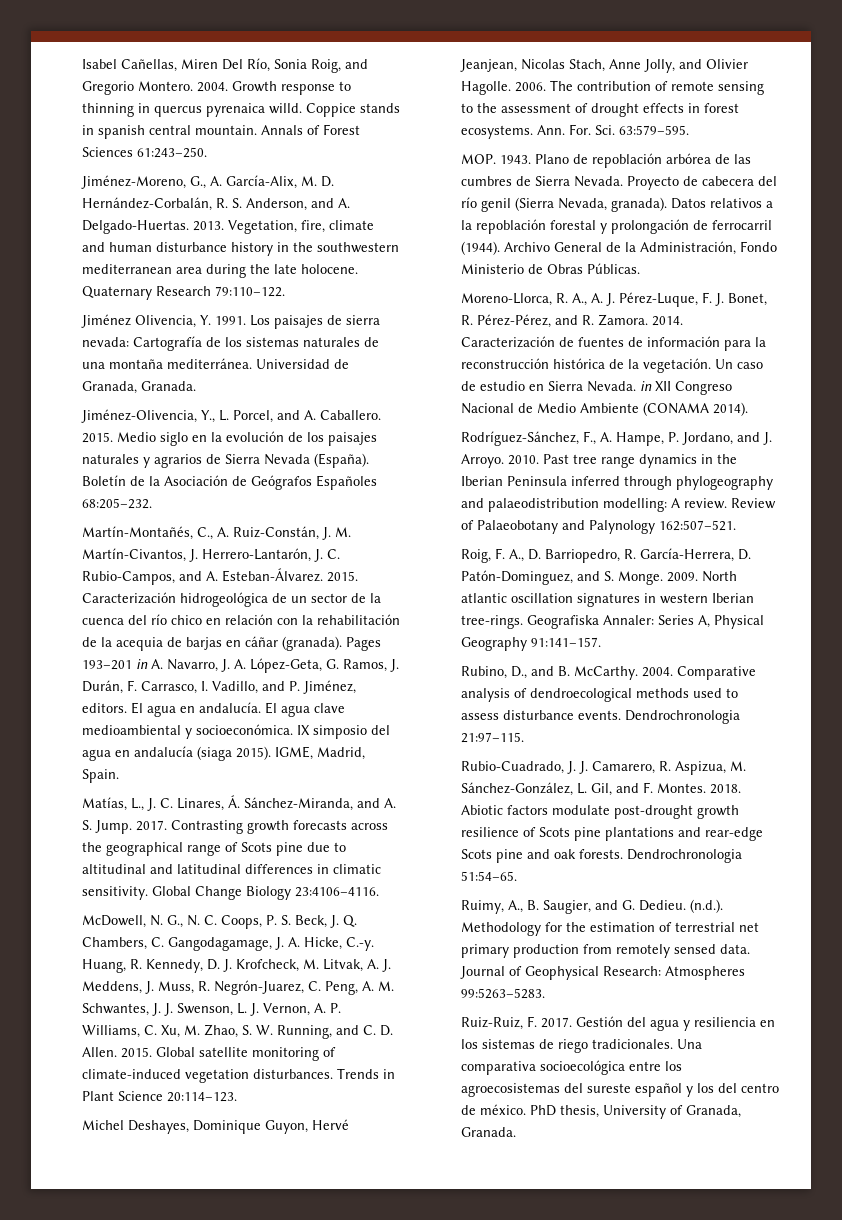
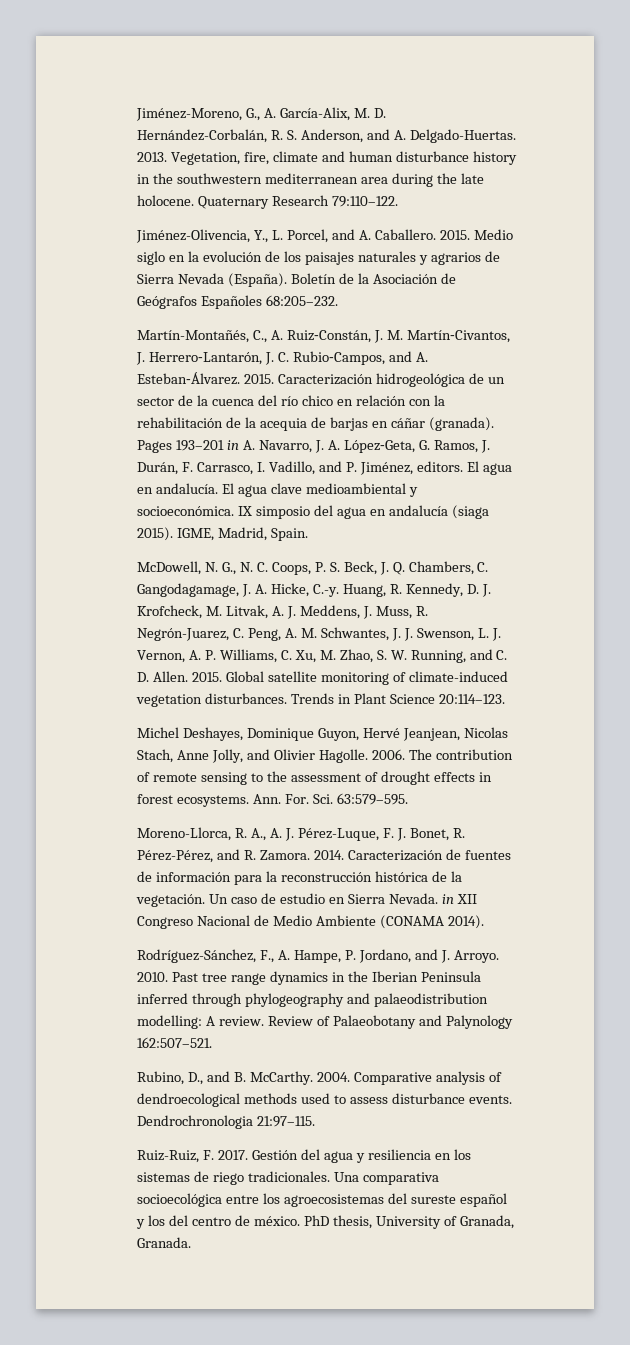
[81,58,368,73] [81,81,351,95] [81,103,400,117] [81,124,360,139] [81,147,207,158] Isabel Cañellas, Miren Del Río, Sonia Roig, and Gregorio Montero. 2004. Growth response to thinning in quercus pyrenaica willd. Coppice stands in spanish central mountain. Annals of Forest Sciences 61:243–250. // -> (136, 114) none
[80,314,380,329] [81,336,379,351] [81,358,349,369] [81,381,196,394] // Jiménez Olivencia, Y. 1991. Los paisajes de sierra nevada: Cartografía de los sistemas naturales de una montaña mediterránea. Universidad de Granada, Granada. -> (399, 201) none
[81,795,396,811] [81,820,388,834] [81,842,346,856] [81,864,381,874] [81,886,379,900] // Matías, L., J. C. Linares, Á. Sánchez-Miranda, and A. S. Jump. 2017. Contrasting growth forecasts across the geographical range of Scots pine due to altitudinal and latitudinal differences in climatic sensitivity. Global Change Biology 23:4106–4116. -> (309, 534) none
[460,153,751,168] [460,176,777,190] [460,197,773,212] [460,219,772,234] [460,241,777,255] [460,263,640,274] // MOP. 1943. Plano de repoblación arbórea de las cumbres de Sierra Nevada. Proyecto de cabecera del río genil (Sierra Nevada, granada). Datos relativos a la repoblación forestal y prolongación de ferrocarril (1944). Archivo General de la Administración, Fondo Ministerio de Obras Públicas. -> (409, 799) none
[460,548,751,563] [460,570,737,585] [460,593,754,607] [460,615,764,629] [460,637,601,651] // Roig, F. A., D. Barriopedro, R. García-Herrera, D. Patón-Dominguez, and S. Monge. 2009. North atlantic oscillation signatures in western Iberian tree-rings. Geografiska Annaler: Series A, Physical Geography 91:141–157. -> (213, 1042) none
[460,761,746,775] [460,782,741,796] [460,805,739,819] [460,827,763,841] [460,849,742,863] [460,871,517,881] [460,899,723,914] [460,922,759,936] [460,944,750,958] [459,966,745,980] [460,988,545,999] // Rubio-Cuadrado, J. J. Camarero, R. Aspizua, M. Sánchez-González, L. Gil, and F. Montes. 2018. Abiotic factors modulate post-drought growth resilience of Scots pine plantations and rear-edge Scots pine and oak forests. Dendrochronologia 51:54–65. // Ruimy, A., B. Saugier, and G. Dedieu. (n.d.). Methodology for the estimation of terrestrial net primary production from remotely sensed data. Journal of Geophysical Research: Atmospheres 99:5263–5283. -> (316, 1121) none

